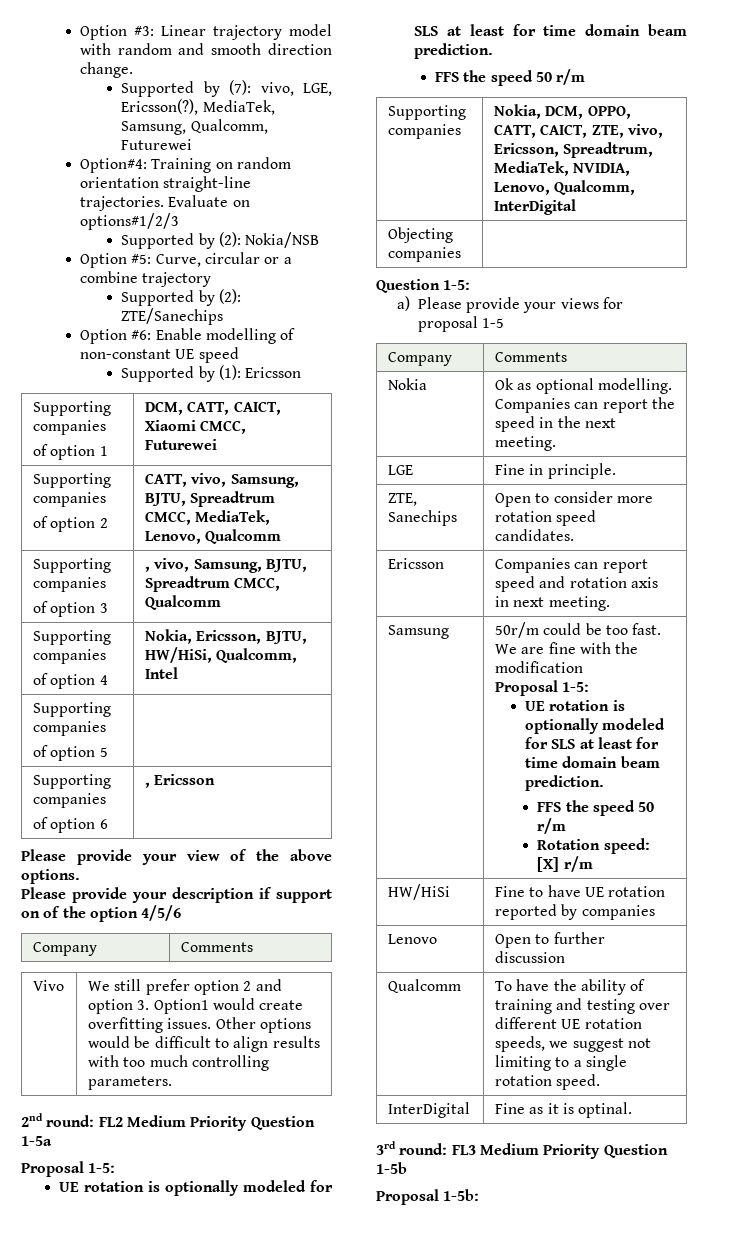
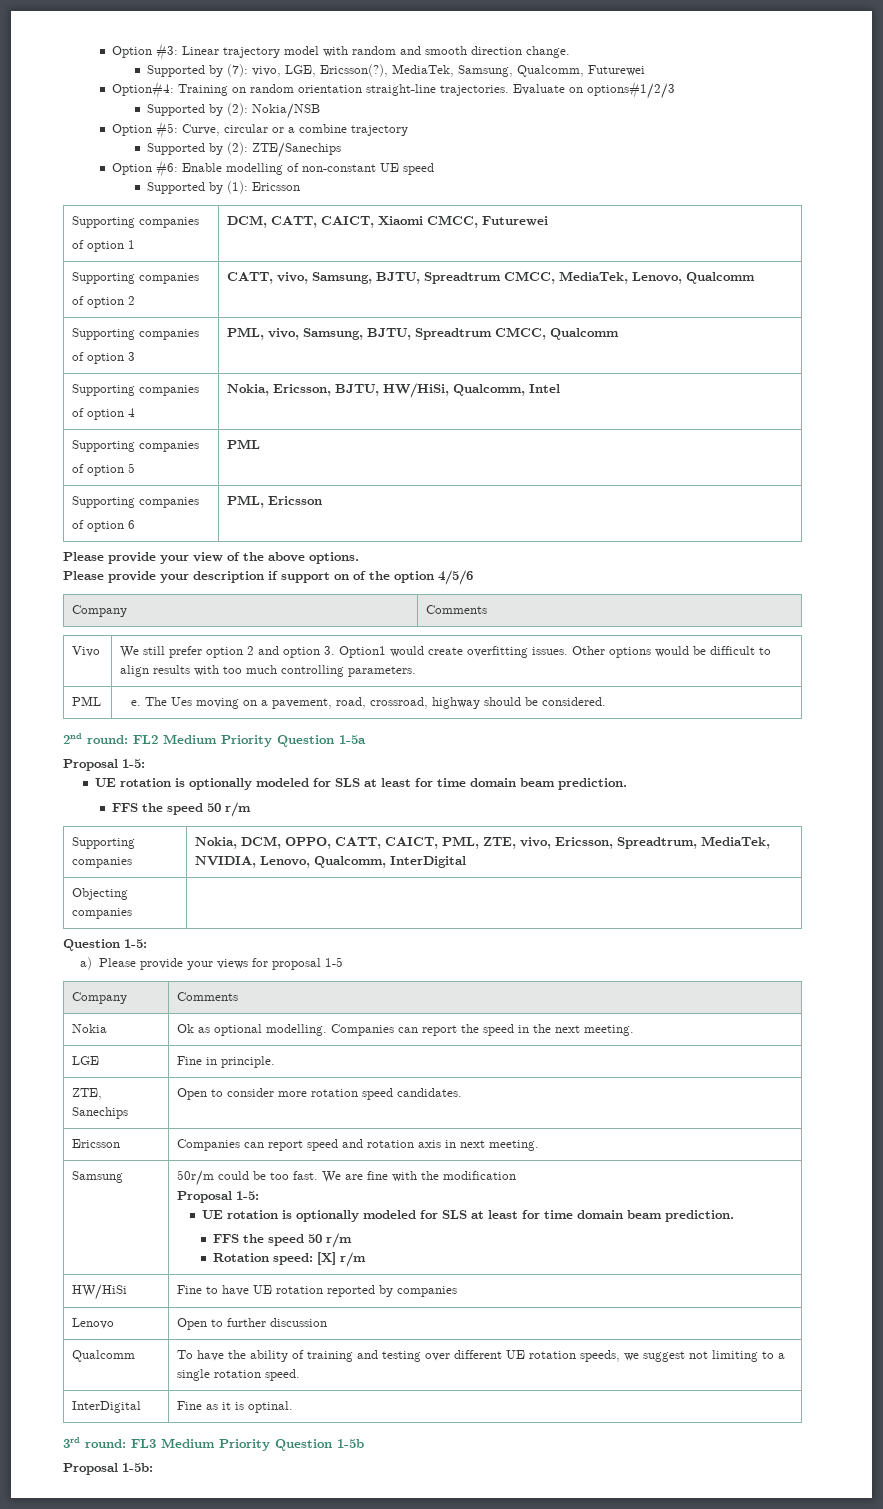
[144,566,150,572] , -> [227,327,265,340] PML,
(108, 752) none -> [227,439,261,449] PML
[144,782,150,788] , -> [227,495,265,508] PML,
(172, 1083) none -> [72,696,102,706] [130,697,606,709] // PML | e. The Ues moving on a pavement, road, crossroad, highway should be considered.
(588, 131) none -> [442,836,480,849] PML,

